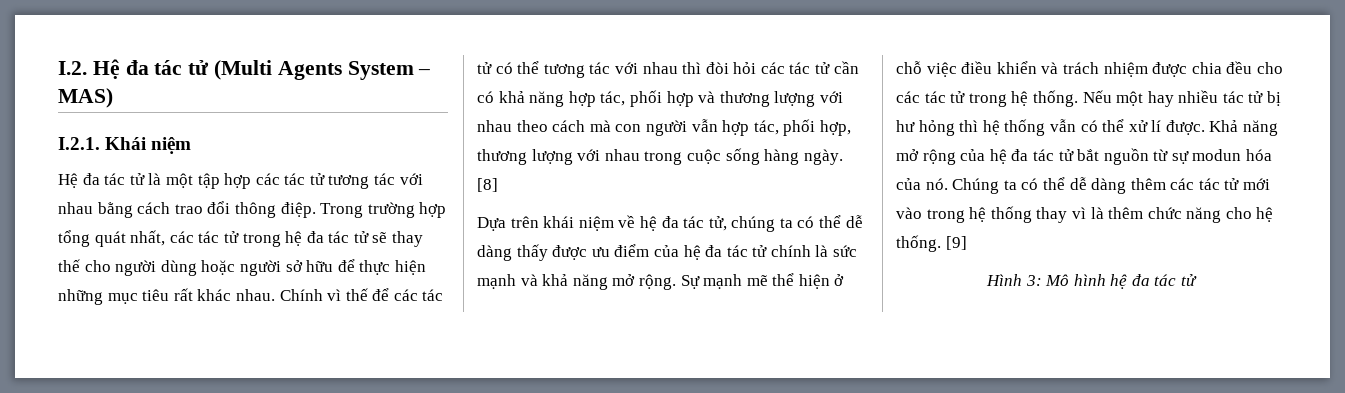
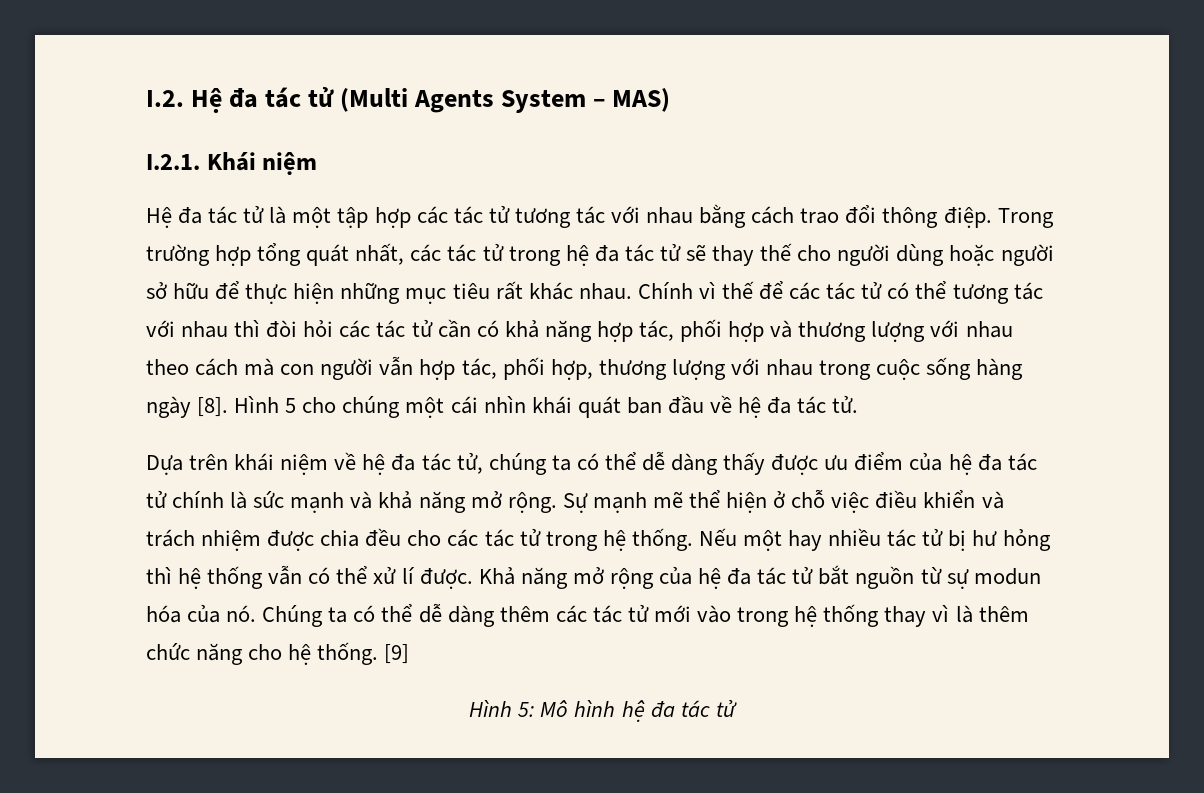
[803,149,843,165] [477,178,498,192] ngày. [8] -> [146,395,859,418] ngày [8]. Hình 5 cho chúng một cái nhìn khái quát ban đầu về hệ đa tác tử.
[1025,275,1042,286] 3: -> [518,702,535,717] 5:

